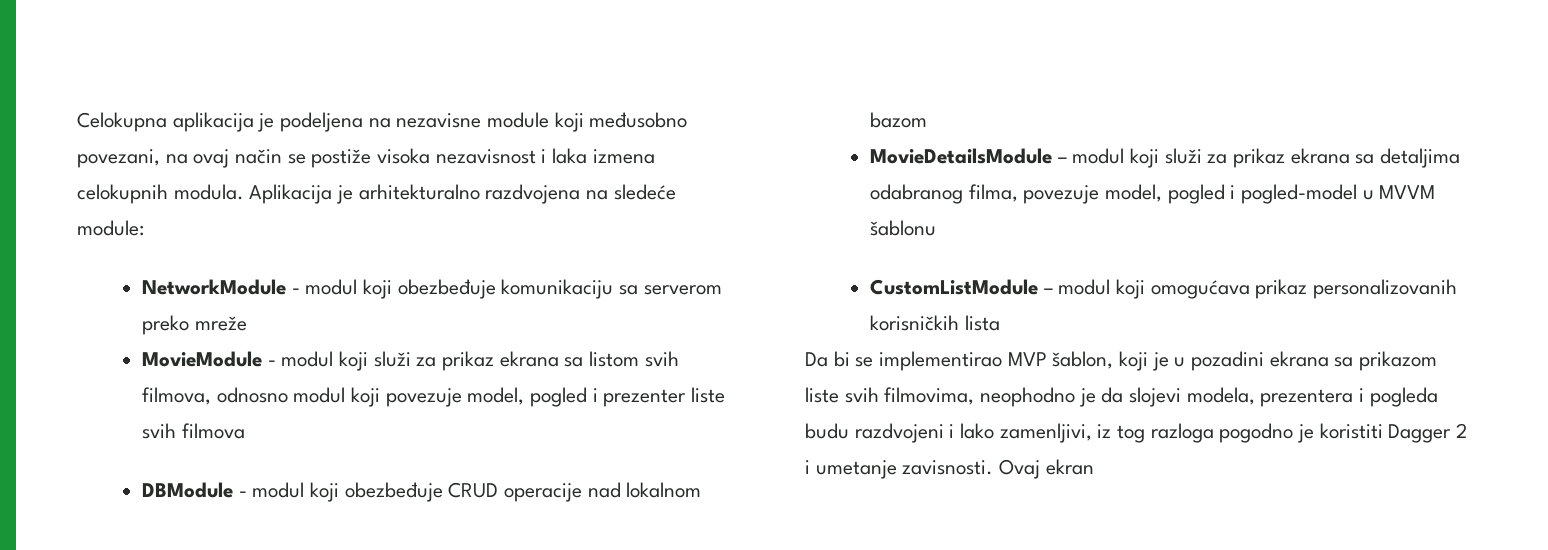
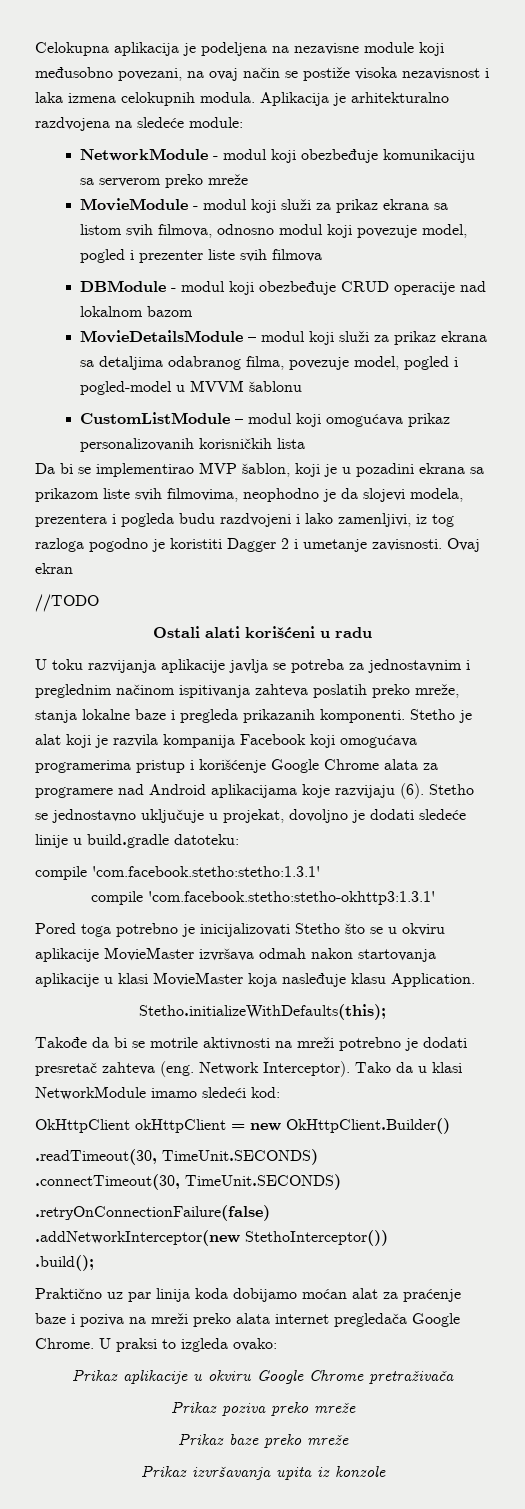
(1094, 467) none -> [35,594,99,612] [153,626,372,638] [35,659,470,673] [35,684,459,698] [35,709,472,723] [35,734,417,748] [35,759,438,773] [35,783,474,799] [35,809,466,823] [35,834,239,848] [35,866,320,880] [90,891,435,905] [35,923,445,937] [35,947,436,962] [35,972,475,987] [139,1004,386,1020] [35,1037,467,1051] [35,1061,462,1077] [35,1086,280,1100] [35,1118,450,1134] [35,1149,318,1165] [35,1174,341,1190] [35,1205,270,1221] [35,1230,388,1246] [35,1255,94,1271] [35,1288,461,1302] [35,1313,460,1327] [35,1338,277,1352] [72,1369,454,1384] [170,1401,356,1416] [177,1433,349,1448] [140,1465,386,1480] // //TODO // Ostali alati korišćeni u radu // U toku razvijanja aplikacije javlja se potreba za jednostavnim i preglednim načinom ispitivanja zahteva poslatih preko mreže, stanja lokalne baze i pregleda prikazanih komponenti. Stetho je alat koji je razvila kompanija Facebook koji omogućava programerima pristup i korišćenje Google Chrome alata za programere nad Android aplikacijama koje razvijaju (6). Stetho se jednostavno uključuje u projekat, dovoljno je dodati sledeće linije u build.gradle datoteku: // compile 'com.facebook.stetho:stetho:1.3.1' // compile 'com.facebook.stetho:stetho-okhttp3:1.3.1' // Pored toga potrebno je inicijalizovati Stetho što se u okviru aplikacije MovieMaster izvršava odmah nakon startovanja aplikacije u klasi MovieMaster koja nasleđuje klasu Application. // Stetho.initializeWithDefaults(this); // Takođe da bi se motrile aktivnosti na mreži potrebno je dodati presretač zahteva (eng. Network Interceptor). Tako da u klasi NetworkModule imamo sledeći kod: // OkHttpClient okHttpClient = new OkHttpClient.Builder() // .readTimeout(30, TimeUnit.SECONDS) // .connectTimeout(30, TimeUnit.SECONDS) // .retryOnConnectionFailure(false) // .addNetworkInterceptor(new StethoInterceptor()) // .build(); // Praktično uz par linija koda dobijamo moćan alat za praćenje baze i poziva na mreži preko alata internet pregledača Google Chrome. U praksi to izgleda ovako: // Prikaz aplikacije u okviru Google Chrome pretraživača // Prikaz poziva preko mreže // Prikaz baze preko mreže // Prikaz izvršavanja upita iz konzole

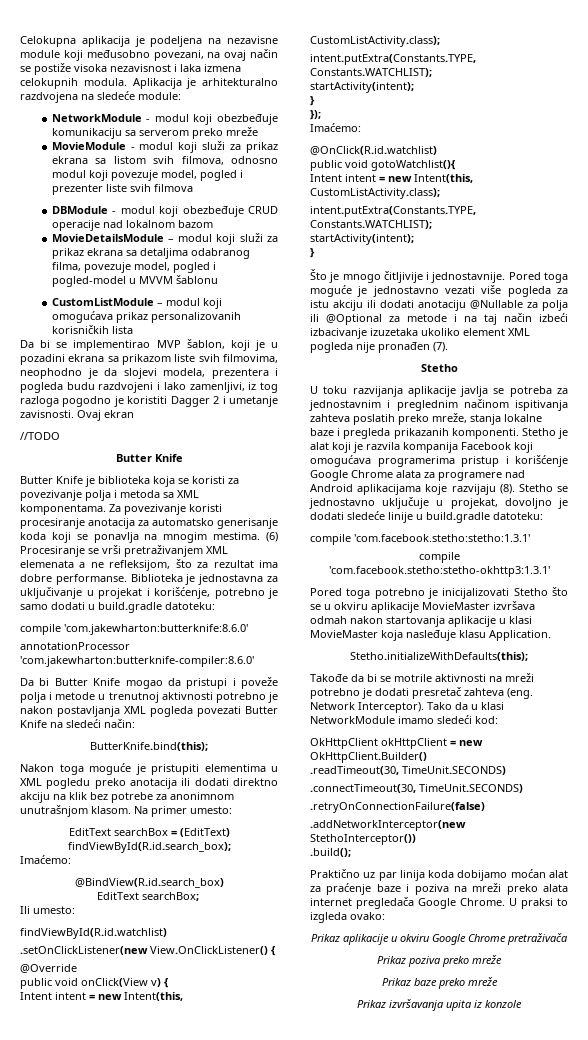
[153,626,372,638] Ostali alati korišćeni u radu -> [115,454,183,462] [20,476,239,487] [20,490,199,501] [20,504,222,515] [20,518,278,529] [20,532,278,543] [20,545,228,557] [20,559,278,571] [20,574,278,585] [20,587,278,599] [20,602,215,613] [20,624,248,635] [20,642,130,650] [20,656,254,667] [20,677,278,689] [20,692,278,703] [20,706,278,717] [20,719,135,728] [90,742,208,751] [20,763,278,775] [20,778,278,789] [20,792,234,803] [20,805,232,817] [68,828,230,837] [67,842,231,853] [20,855,71,864] [74,878,224,888] [97,892,200,901] [20,906,75,914] [20,928,167,939] [20,946,275,956] [20,964,77,973] [20,978,168,989] [20,992,183,1001] [310,36,440,47] [310,54,476,65] [310,68,432,77] [310,82,414,93] [310,96,315,106] [310,110,321,120] [310,123,361,132] [310,146,437,155] [310,160,455,171] [310,174,473,183] [310,188,440,199] [310,206,476,217] [310,220,432,229] [310,234,414,245] [310,248,315,258] [310,269,568,283] [310,285,568,297] [310,300,568,311] [310,313,568,325] [310,328,530,339] [310,342,448,353] [420,364,458,372] Butter Knife // Butter Knife je biblioteka koja se koristi za povezivanje polja i metoda sa XML komponentama. Za povezivanje koristi procesiranje anotacija za automatsko generisanje koda koji se ponavlja na mnogim mestima. (6) Procesiranje se vrši pretraživanjem XML elemenata a ne refleksijom, što za rezultat ima dobre performanse. Biblioteka je jednostavna za uključivanje u projekat i korišćenje, potrebno je samo dodati u build.gradle datoteku: // compile 'com.jakewharton:butterknife:8.6.0' // annotationProcessor 'com.jakewharton:butterknife-compiler:8.6.0' // Da bi Butter Knife mogao da pristupi i poveže polja i metode u trenutnoj aktivnosti potrebno je nakon postavljanja XML pogleda povezati Butter Knife na sledeći način: // ButterKnife.bind(this); // Nakon toga moguće je pristupiti elementima u XML pogledu preko anotacija ili dodati direktno akciju na klik bez potrebe za anonimnom unutrašnjom klasom. Na primer umesto: // EditText searchBox = (EditText) findViewById(R.id.search_box); // Imaćemo: // @BindView(R.id.search_box) // EditText searchBox; // Ili umesto: // findViewById(R.id.watchlist) // .setOnClickListener(new View.OnClickListener() { // @Override // public void onClick(View v) { // Intent intent = new Intent(this, CustomListActivity.class); // intent.putExtra(Constants.TYPE, Constants.WATCHLIST); // startActivity(intent); // } // }); // Imaćemo: // @OnClick(R.id.watchlist) // public void gotoWatchlist(){ // Intent intent = new Intent(this, CustomListActivity.class); // intent.putExtra(Constants.TYPE, Constants.WATCHLIST); // startActivity(intent); // } // Što je mnogo čitljivije i jednostavnije. Pored toga moguće je jednostavno vezati više pogleda za istu akciju ili dodati anotaciju @Nullable za polja ili @Optional za metode i na taj način izbeći izbacivanje izuzetaka ukoliko element XML pogleda nije pronađen (7). // Stetho
[400,783,424,799] (6). -> [499,484,515,494] (8).

